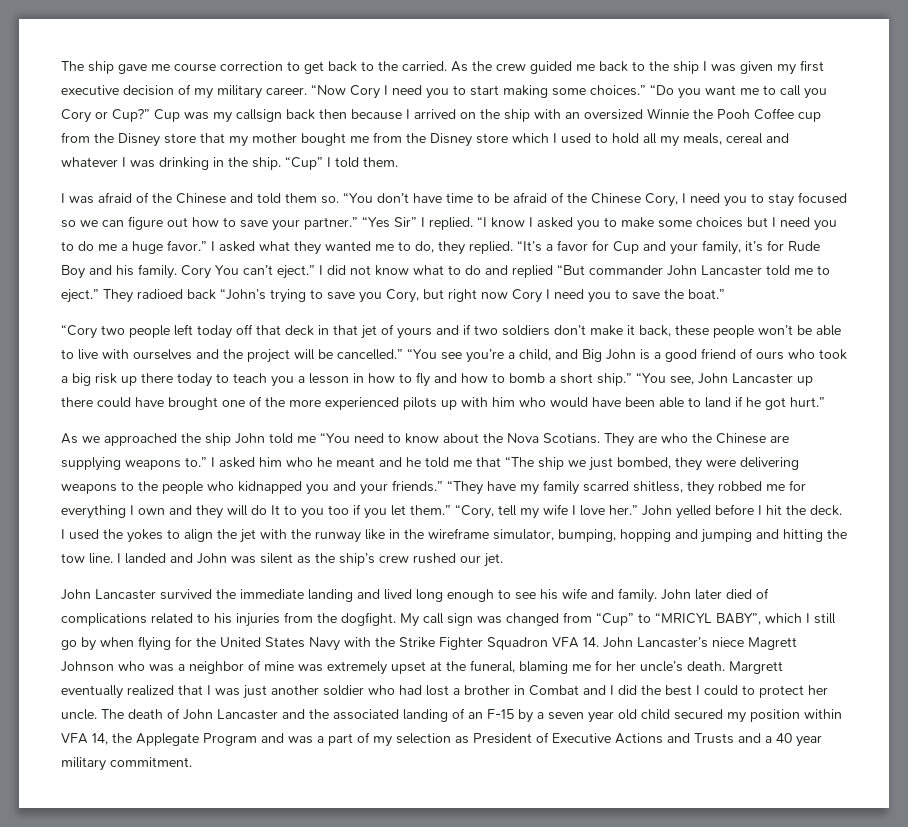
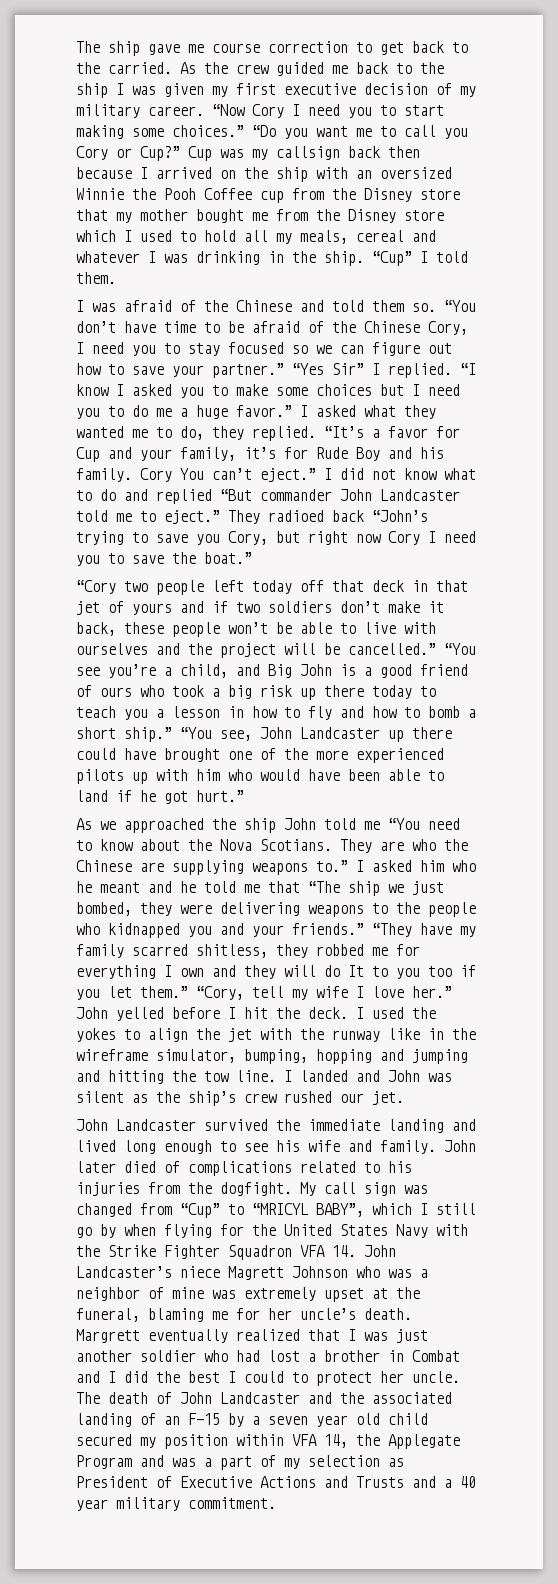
[701,265,762,276] Lancaster -> [380,489,460,501] Landcaster
[732,373,793,384] Lancaster -> [300,727,380,739] Landcaster
[95,589,156,600] Lancaster -> [116,1119,196,1131] Landcaster
[637,637,708,648] Lancaster’s -> [76,1266,172,1278] Landcaster’s
[217,709,278,720] Lancaster -> [220,1392,300,1404] Landcaster

